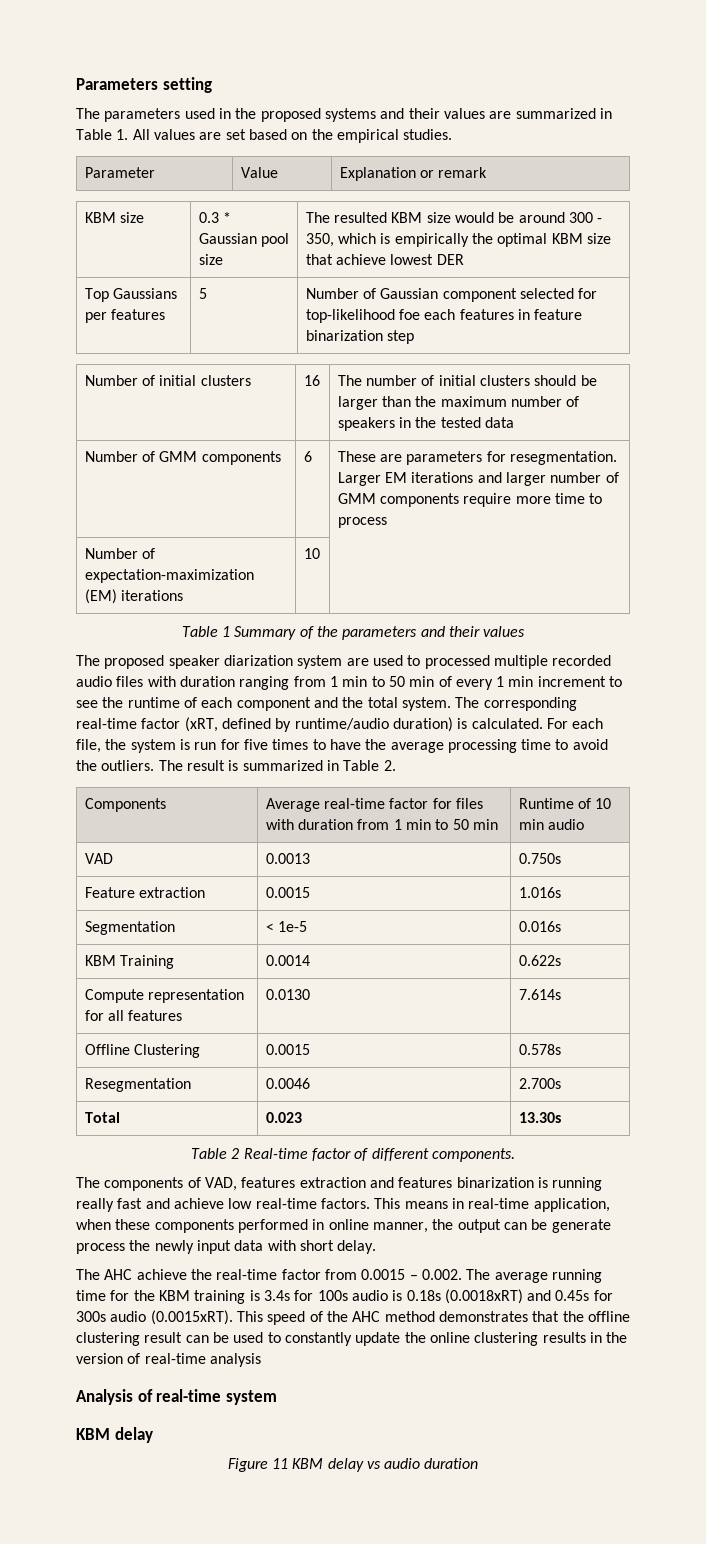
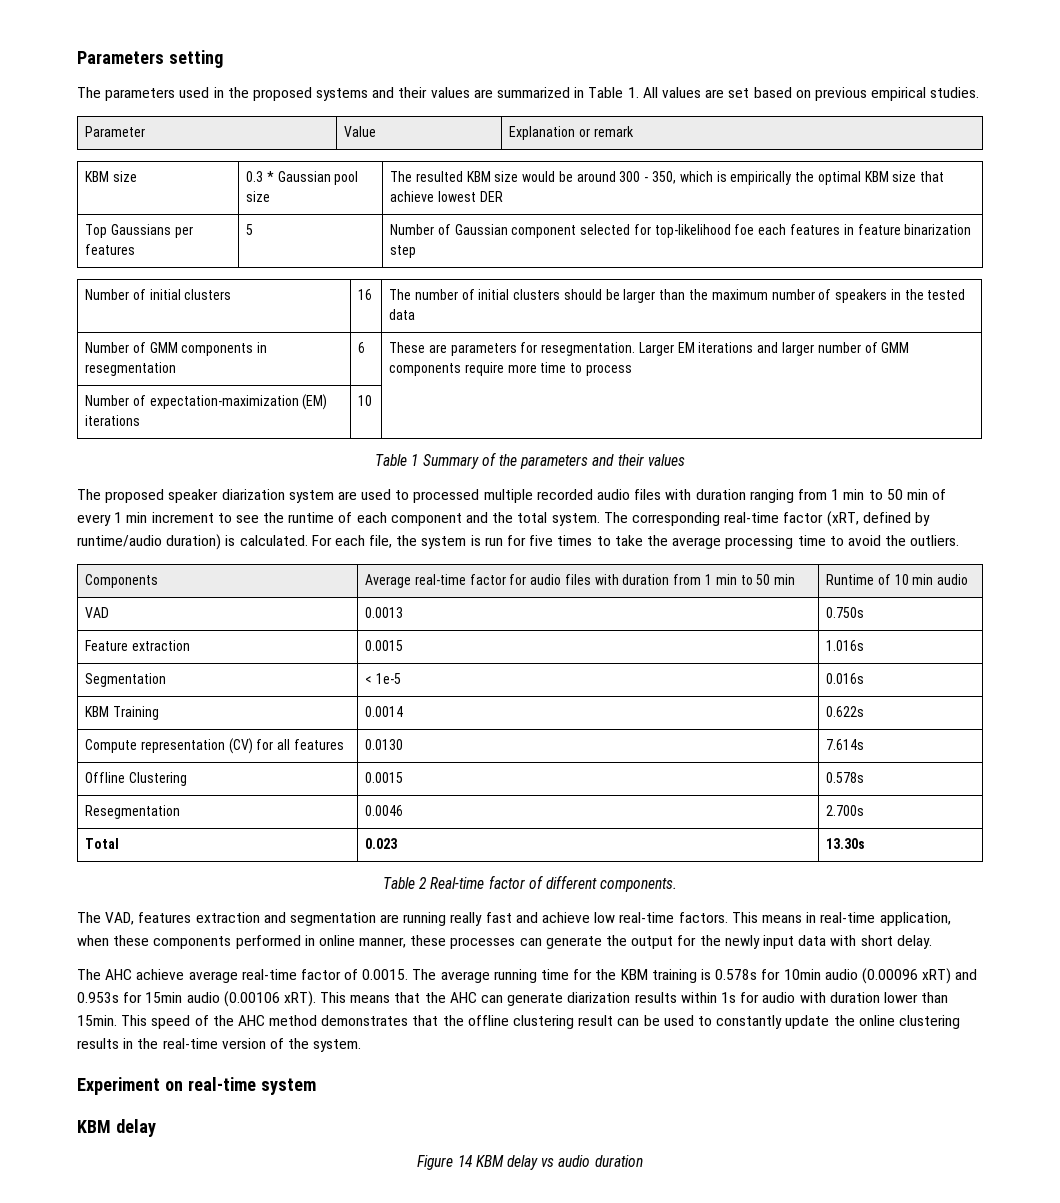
[311,129,333,140] the -> [814,87,867,101] previous
(281, 458) none -> [257,342,268,353] [84,362,176,376] in resegmentation
[329,739,361,750] have -> [614,535,643,546] take
[158,760,396,771] The result is summarized in Table 2. -> (960, 540) none
(452, 803) none -> [530,574,562,585] audio
(244, 996) none -> [228,738,253,754] (CV)
[104,1177,201,1191] components of -> (101, 917) none
[398,1177,548,1188] features binarization is -> [289,912,400,926] segmentation are
[432,1219,611,1233] [76,1243,125,1254] the output can be generate process -> [410,935,697,949] these processes can generate the output for
[190,1269,462,1280] the real-time factor from 0.0015 – 0.002. -> [188,969,409,983] average real-time factor of 0.0015.
[263,1289,613,1304] [76,1310,233,1325] 3.4s for 100s audio is 0.18s (0.0018xRT) and 0.45s for 300s audio (0.0015xRT). -> [715,968,978,984] [77,991,949,1007] [77,1015,117,1026] 0.578s for 10min audio (0.00096 xRT) and 0.953s for 15min audio (0.00106 xRT). This means that the AHC can generate diarization results within 1s for audio with duration lower than 15min.
(628, 1337) none -> [162,1038,218,1049] real-time
[144,1353,261,1367] [76,1389,153,1405] real-time analysis // Analysis of -> [288,1038,362,1052] [77,1077,183,1095] the system. // Experiment on
[271,1458,288,1469] 11 -> [457,1155,472,1167] 14

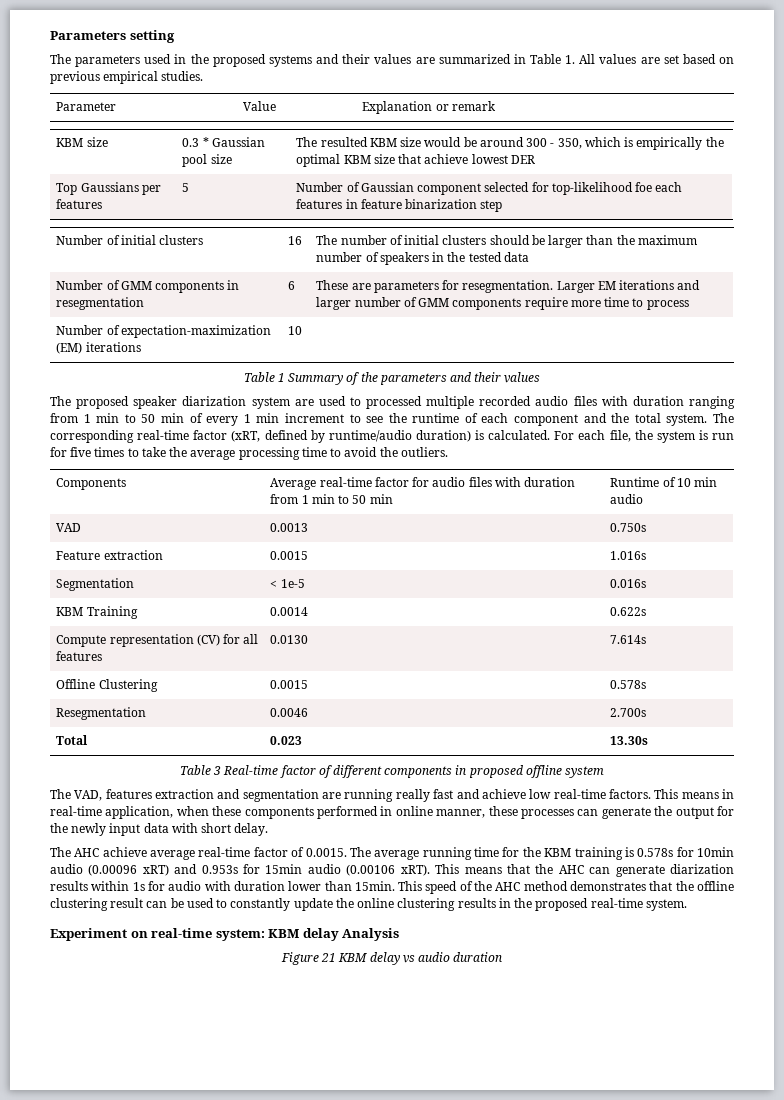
[419,877,428,889] 2 -> [213,766,222,775] 3
[600,878,678,892] components. -> [384,765,605,778] components in proposed offline system
[162,1038,310,1049] real-time version of the -> [535,898,643,911] proposed real-time
[260,1078,316,1095] [77,1119,156,1137] system // KBM delay -> [215,928,400,941] system: KBM delay Analysis
[457,1155,472,1167] 14 -> [321,953,337,962] 21

